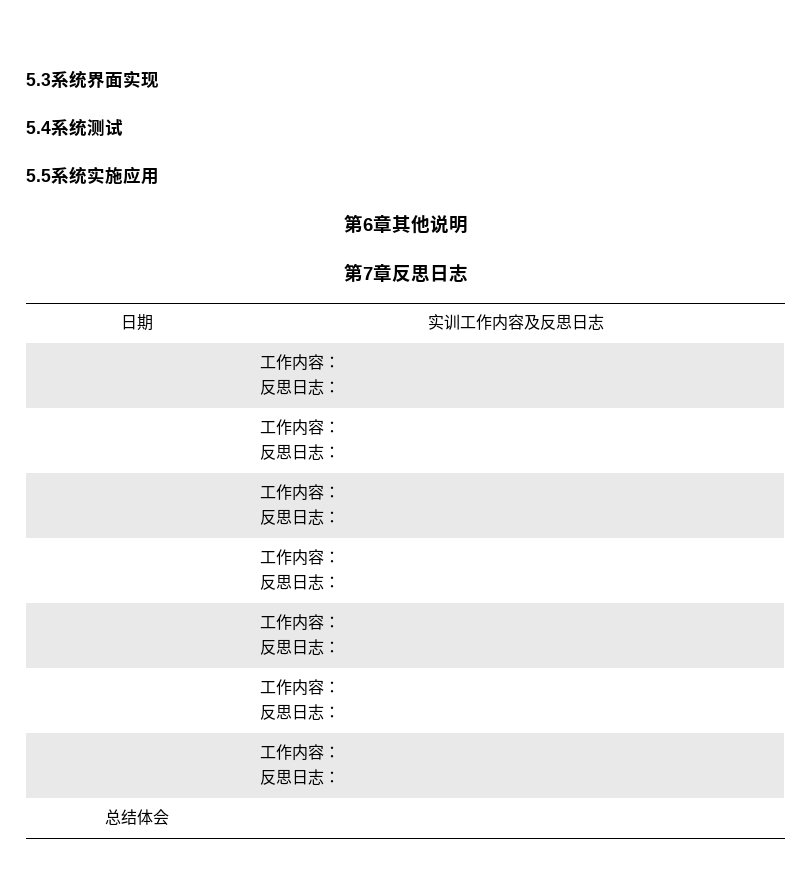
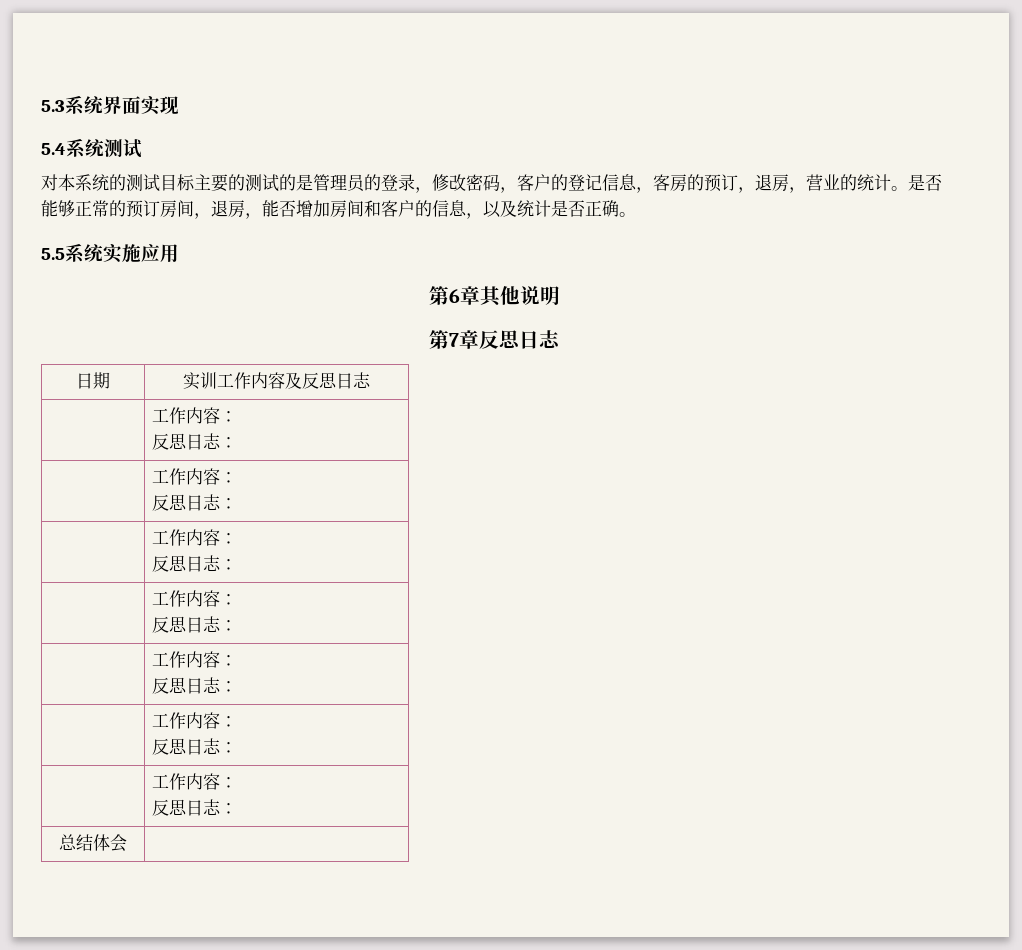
(123, 127) none -> [41,174,942,193] [41,200,636,219] // 对本系统的测试目标主要的测试的是管理员的登录，修改密码，客户的登记信息，客房的预订，退房，营业的统计。是否能够正常的预订房间，退房，能否增加房间和客户的信息，以及统计是否正确。

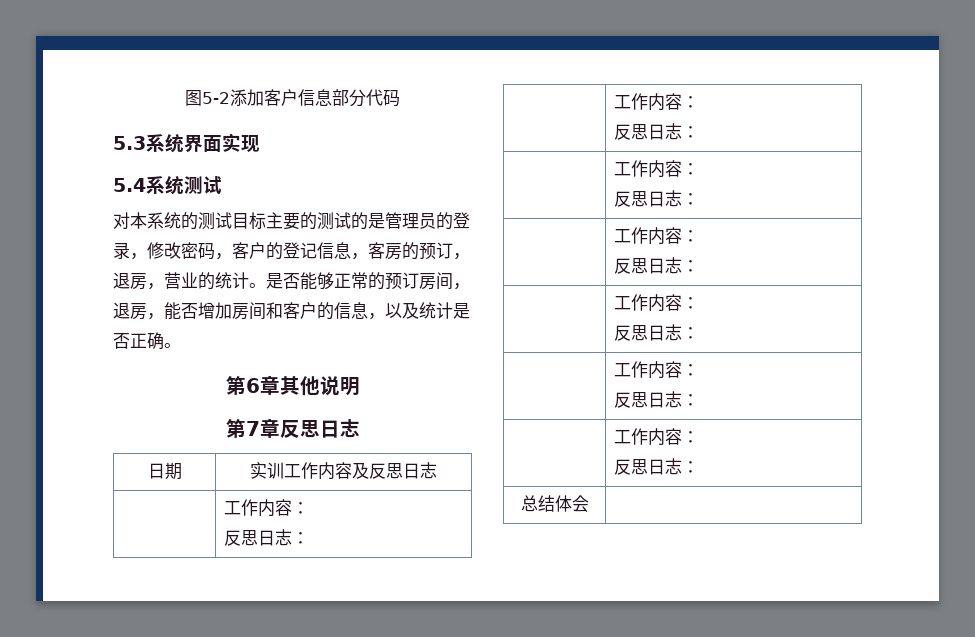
(41, 106) none -> [185,89,400,107] 图5-2添加客户信息部分代码 //
[41,243,179,263] // 5.5系统实施应用 -> (181, 345) none

